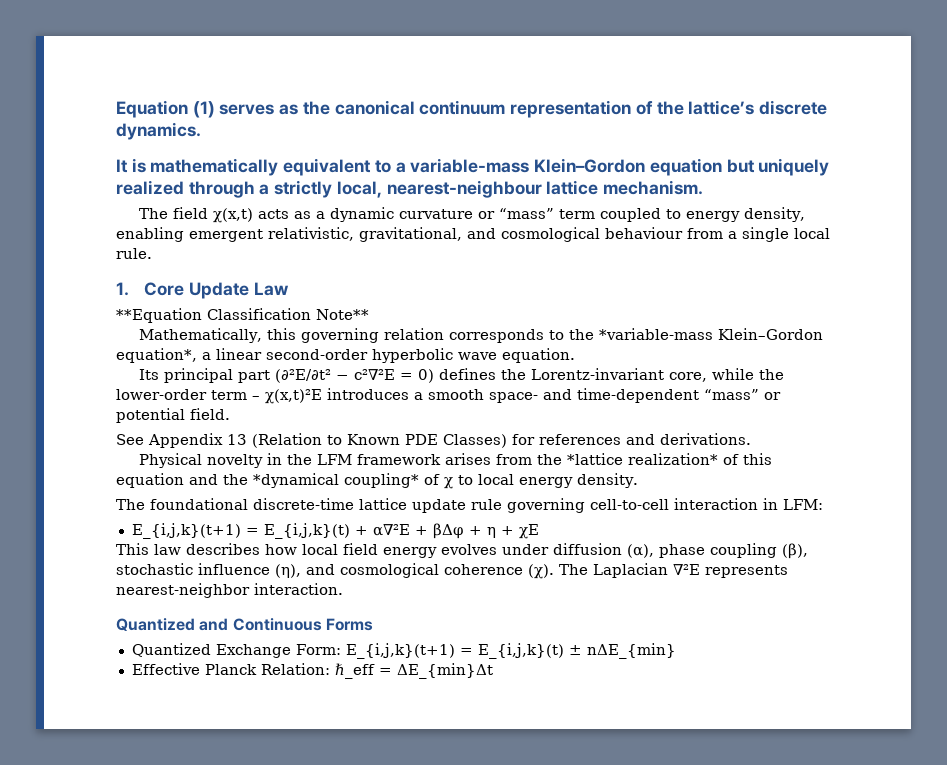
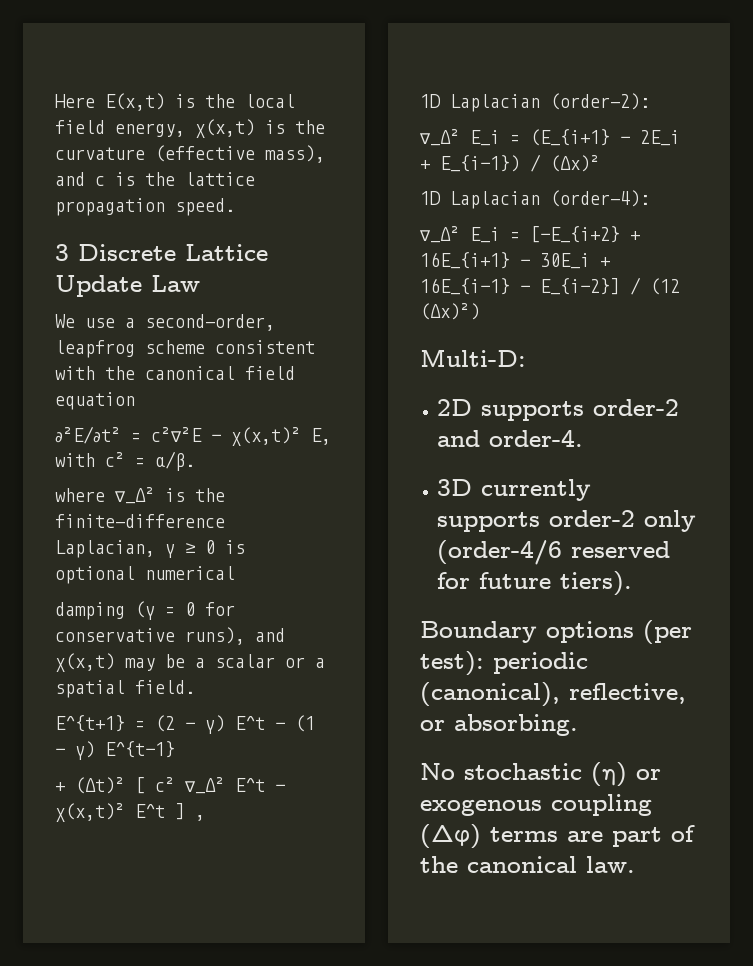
[116,100,827,118] [116,122,201,140] [116,158,830,176] [116,180,704,198] [139,207,806,223] [116,227,830,242] [116,248,152,259] [116,282,289,299] [116,308,369,323] [139,328,824,343] [116,348,575,363] [139,368,785,383] [116,388,781,404] [116,408,230,423] [116,433,751,448] [139,453,773,468] [116,473,638,489] [116,498,823,513] [131,523,539,539] [116,543,808,559] [116,563,788,579] [116,583,343,598] [116,618,373,631] [131,643,676,659] [131,663,493,679] Equation (1) serves as the canonical continuum representation of the lattice’s discrete dynamics. // It is mathematically equivalent to a variable-mass Klein–Gordon equation but uniquely realized through a strictly local, nearest-neighbour lattice mechanism. // The field χ(x,t) acts as a dynamic curvature or “mass” term coupled to energy density, enabling emergent relativistic, gravitational, and cosmological behaviour from a single local rule. // 1. Core Update Law // **Equation Classification Note** // Mathematically, this governing relation corresponds to the *variable-mass Klein–Gordon equation*, a linear second-order hyperbolic wave equation. // Its principal part (∂²E/∂t² − c²∇²E = 0) defines the Lorentz-invariant core, while the lower-order term – χ(x,t)²E introduces a smooth space- and time-dependent “mass” or potential field. // See Appendix 13 (Relation to Known PDE Classes) for references and derivations. // Physical novelty in the LFM framework arises from the *lattice realization* of this equation and the *dynamical coupling* of χ to local energy density. // The foundational discrete-time lattice update rule governing cell-to-cell interaction in LFM: // E_{i,j,k}(t+1) = E_{i,j,k}(t) + α∇²E + βΔφ + η + χE // This law describes how local field energy evolves under diffusion (α), phase coupling (β), stochastic influence (η), and cosmological coherence (χ). The Laplacian ∇²E represents nearest-neighbor interaction. // Quantized and Continuous Forms // Quantized Exchange Form: E_{i,j,k}(t+1) = E_{i,j,k}(t) ± nΔE_{min} // Effective Planck Relation: ℏ_eff = ΔE_{min}Δt -> [55,93,295,111] [55,119,325,138] [55,145,325,163] [55,172,255,186] [55,198,235,216] [55,244,268,261] [55,275,200,297] [55,314,275,331] [55,340,315,358] [55,366,295,380] [55,392,135,410] [55,426,331,446] [55,451,195,471] [55,487,225,504] [55,514,225,528] [55,540,245,558] [55,566,235,584] [55,601,235,620] [55,627,285,645] [55,653,325,672] [55,680,195,698] [55,715,315,734] [55,741,175,760] [55,777,285,794] [55,803,205,822] [420,93,650,112] [419,129,680,146] [420,154,600,172] [420,190,650,209] [419,226,640,243] [420,252,610,269] [420,277,680,295] [420,303,480,320] [420,349,526,367] [436,399,679,421] [436,429,583,447] [436,479,591,501] [436,510,696,532] [436,540,670,565] [436,571,632,596] [420,620,692,644] [420,651,588,676] [420,682,686,707] [420,714,578,736] [420,762,661,787] [420,794,652,816] [420,824,695,849] [420,856,635,873] Here E(x,t) is the local field energy, χ(x,t) is the curvature (effective mass), and c is the lattice propagation speed. // 3 Discrete Lattice Update Law // We use a second-order, leapfrog scheme consistent with the canonical field equation // ∂²E/∂t² = c²∇²E − χ(x,t)² E, with c² = α/β. // where ∇_Δ² is the finite-difference Laplacian, γ ≥ 0 is optional numerical // damping (γ = 0 for conservative runs), and χ(x,t) may be a scalar or a spatial field. // E^{t+1} = (2 − γ) E^t − (1 − γ) E^{t−1} // + (Δt)² [ c² ∇_Δ² E^t − χ(x,t)² E^t ] , // 1D Laplacian (order-2): // ∇_Δ² E_i = (E_{i+1} − 2E_i + E_{i−1}) / (Δx)² // 1D Laplacian (order-4): // ∇_Δ² E_i = [−E_{i+2} + 16E_{i+1} − 30E_i + 16E_{i−1} − E_{i−2}] / (12 (Δx)²) // Multi-D: // 2D supports order-2 and order-4. // 3D currently supports order-2 only (order-4/6 reserved for future tiers). // Boundary options (per test): periodic (canonical), reflective, or absorbing. // No stochastic (η) or exogenous coupling (Δφ) terms are part of the canonical law.

